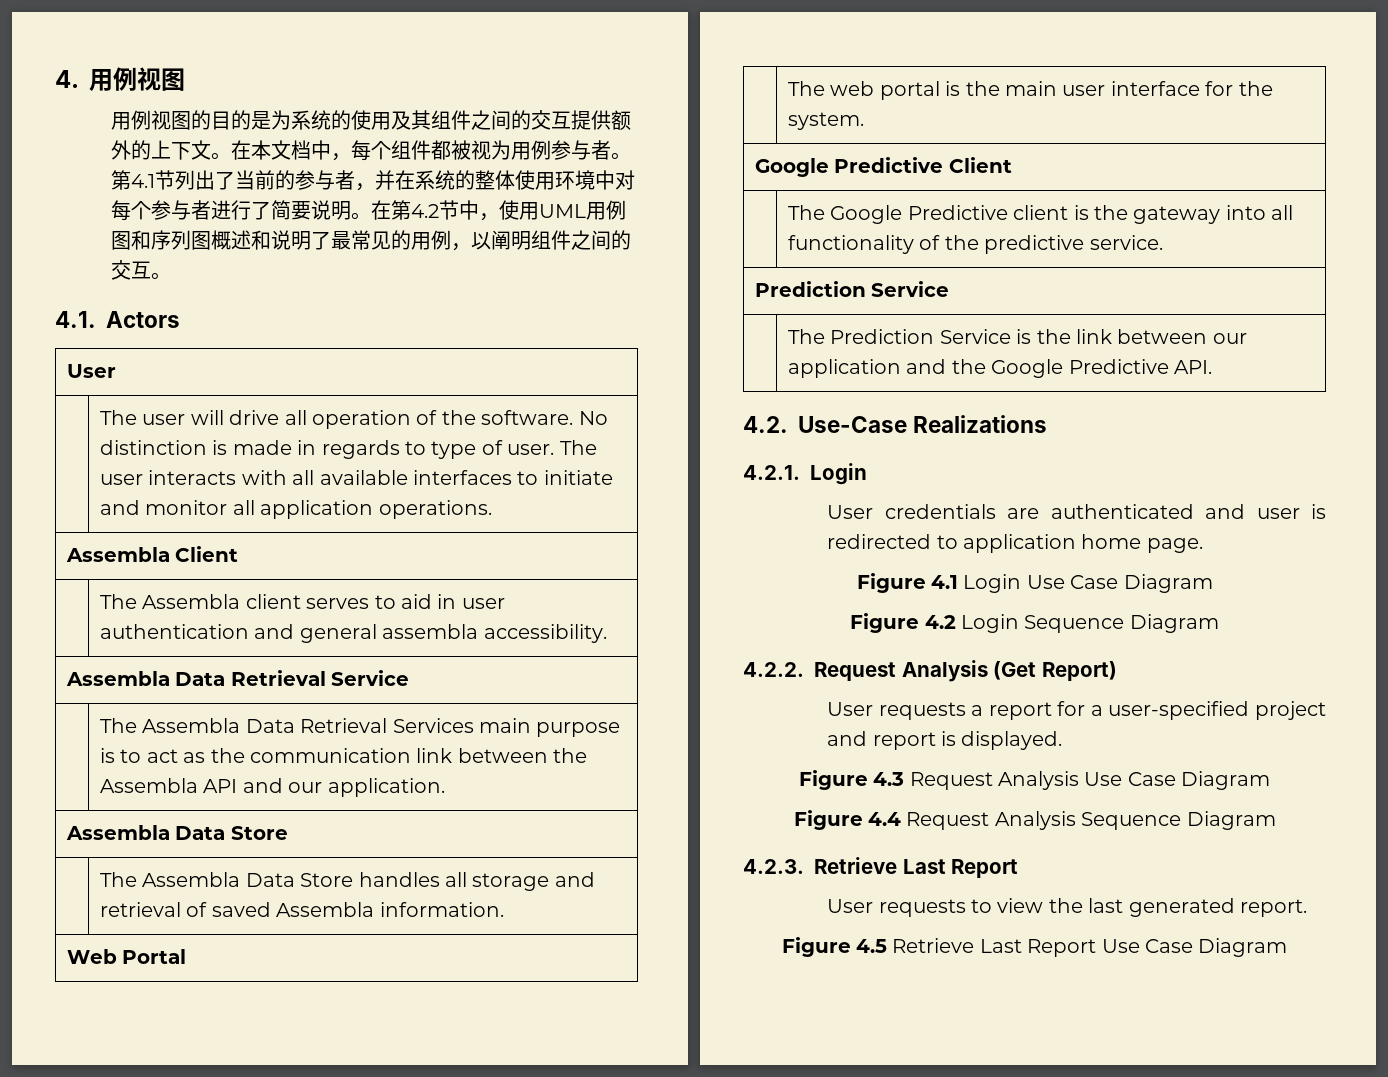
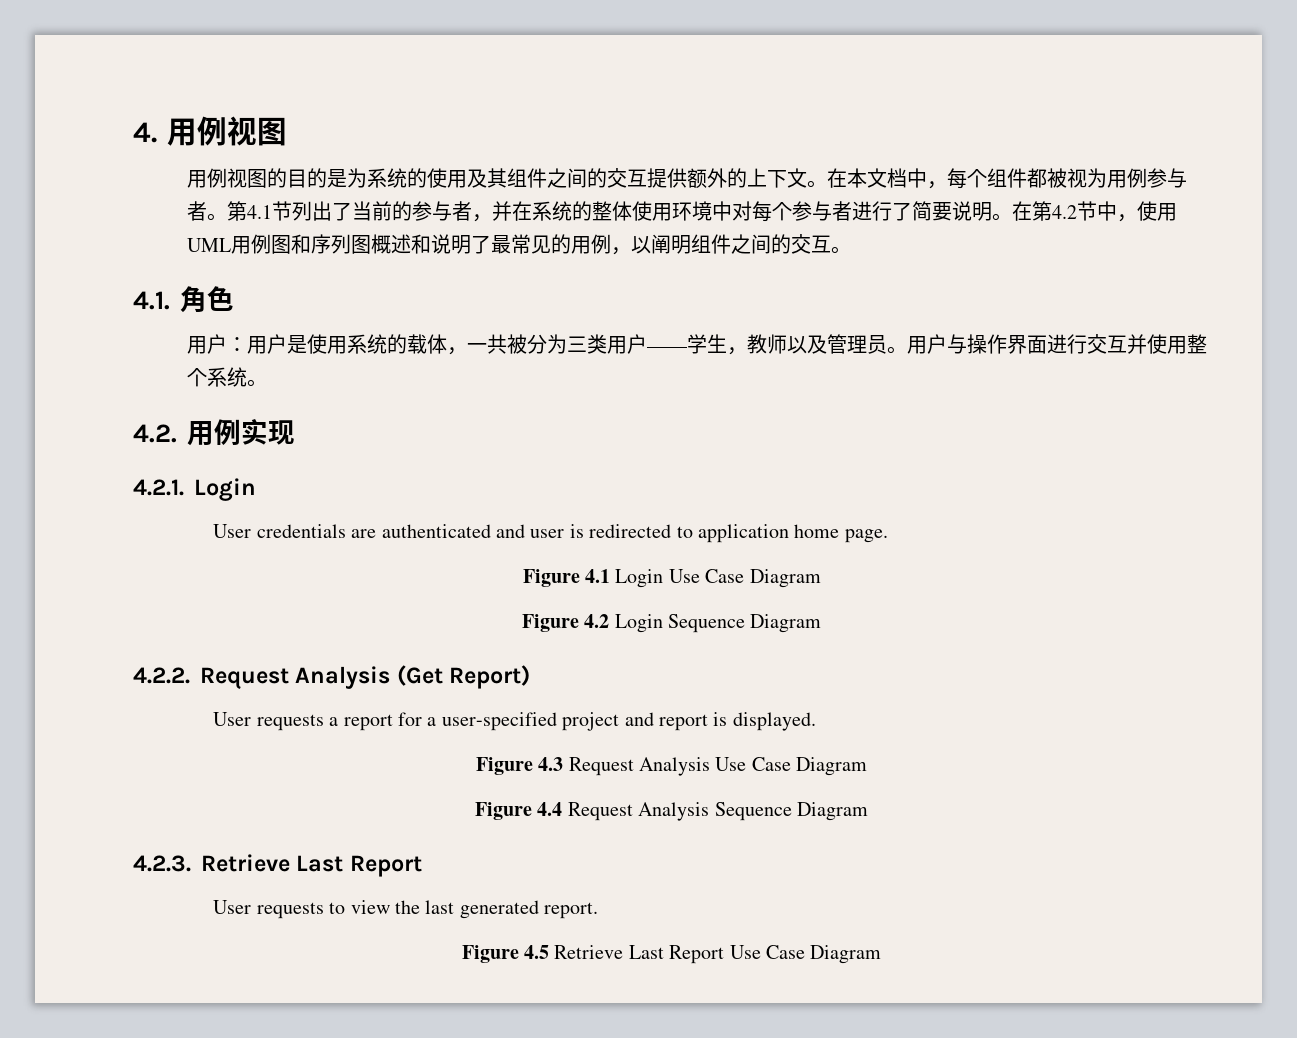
[106,311,180,328] [66,364,116,378] [99,410,608,429] [99,440,597,459] [99,470,613,485] [99,500,492,519] [65,546,239,562] [99,594,505,609] [99,624,607,643] [65,670,410,686] [99,718,621,737] [99,748,588,763] [99,778,445,797] [65,825,288,840] [99,872,595,891] [99,902,504,917] [66,949,187,964] [787,81,1273,100] [787,112,864,130] [754,157,1012,177] [787,205,1294,224] [787,235,1163,254] [754,281,950,297] [787,329,1247,344] [787,359,1212,378] Actors // User // | The user will drive all operation of the software. No distinction is made in regards to type of user. The user interacts with all available interfaces to initiate and monitor all application operations. // Assembla Client // | The Assembla client serves to aid in user authentication and general assembla accessibility. // Assembla Data Retrieval Service // | The Assembla Data Retrieval Services main purpose is to act as the communication link between the Assembla API and our application. // Assembla Data Store // | The Assembla Data Store handles all storage and retrieval of saved Assembla information. // Web Portal // | The web portal is the main user interface for the system. // Google Predictive Client // | The Google Predictive client is the gateway into all functionality of the predictive service. // Prediction Service // | The Prediction Service is the link between our application and the Google Predictive API. -> [180,286,234,313] [186,334,1207,355] [186,367,267,387] 角色 // 用户：用户是使用系统的载体，一共被分为三类用户——学生，教师以及管理员。用户与操作界面进行交互并使用整个系统。
[798,415,1048,433] Use-Case Realizations -> [187,419,295,446] 用例实现

